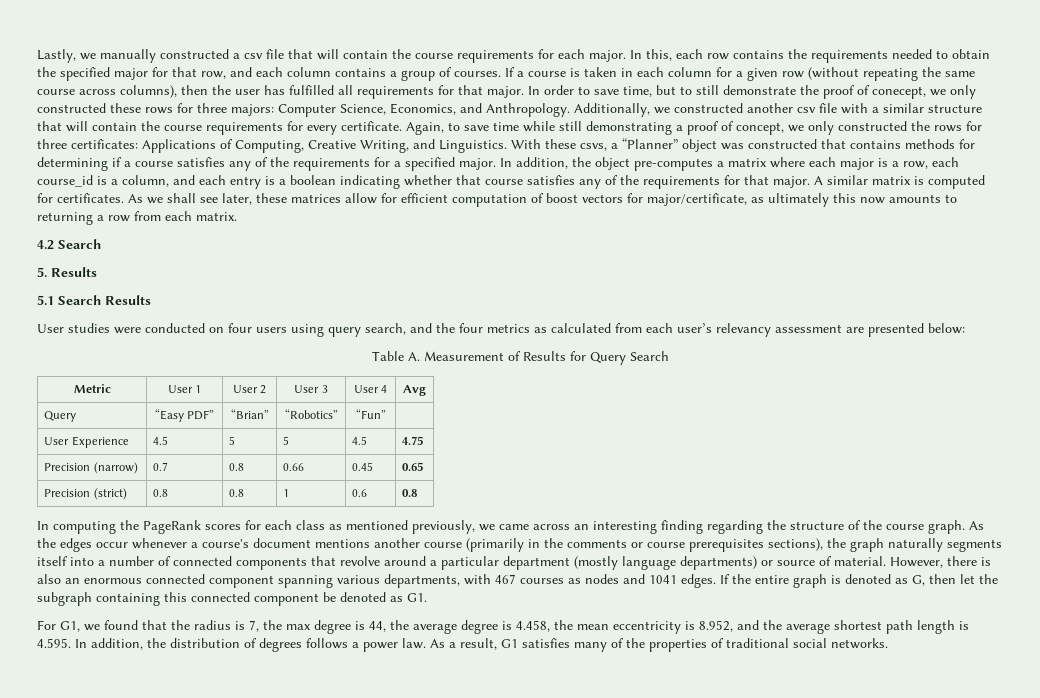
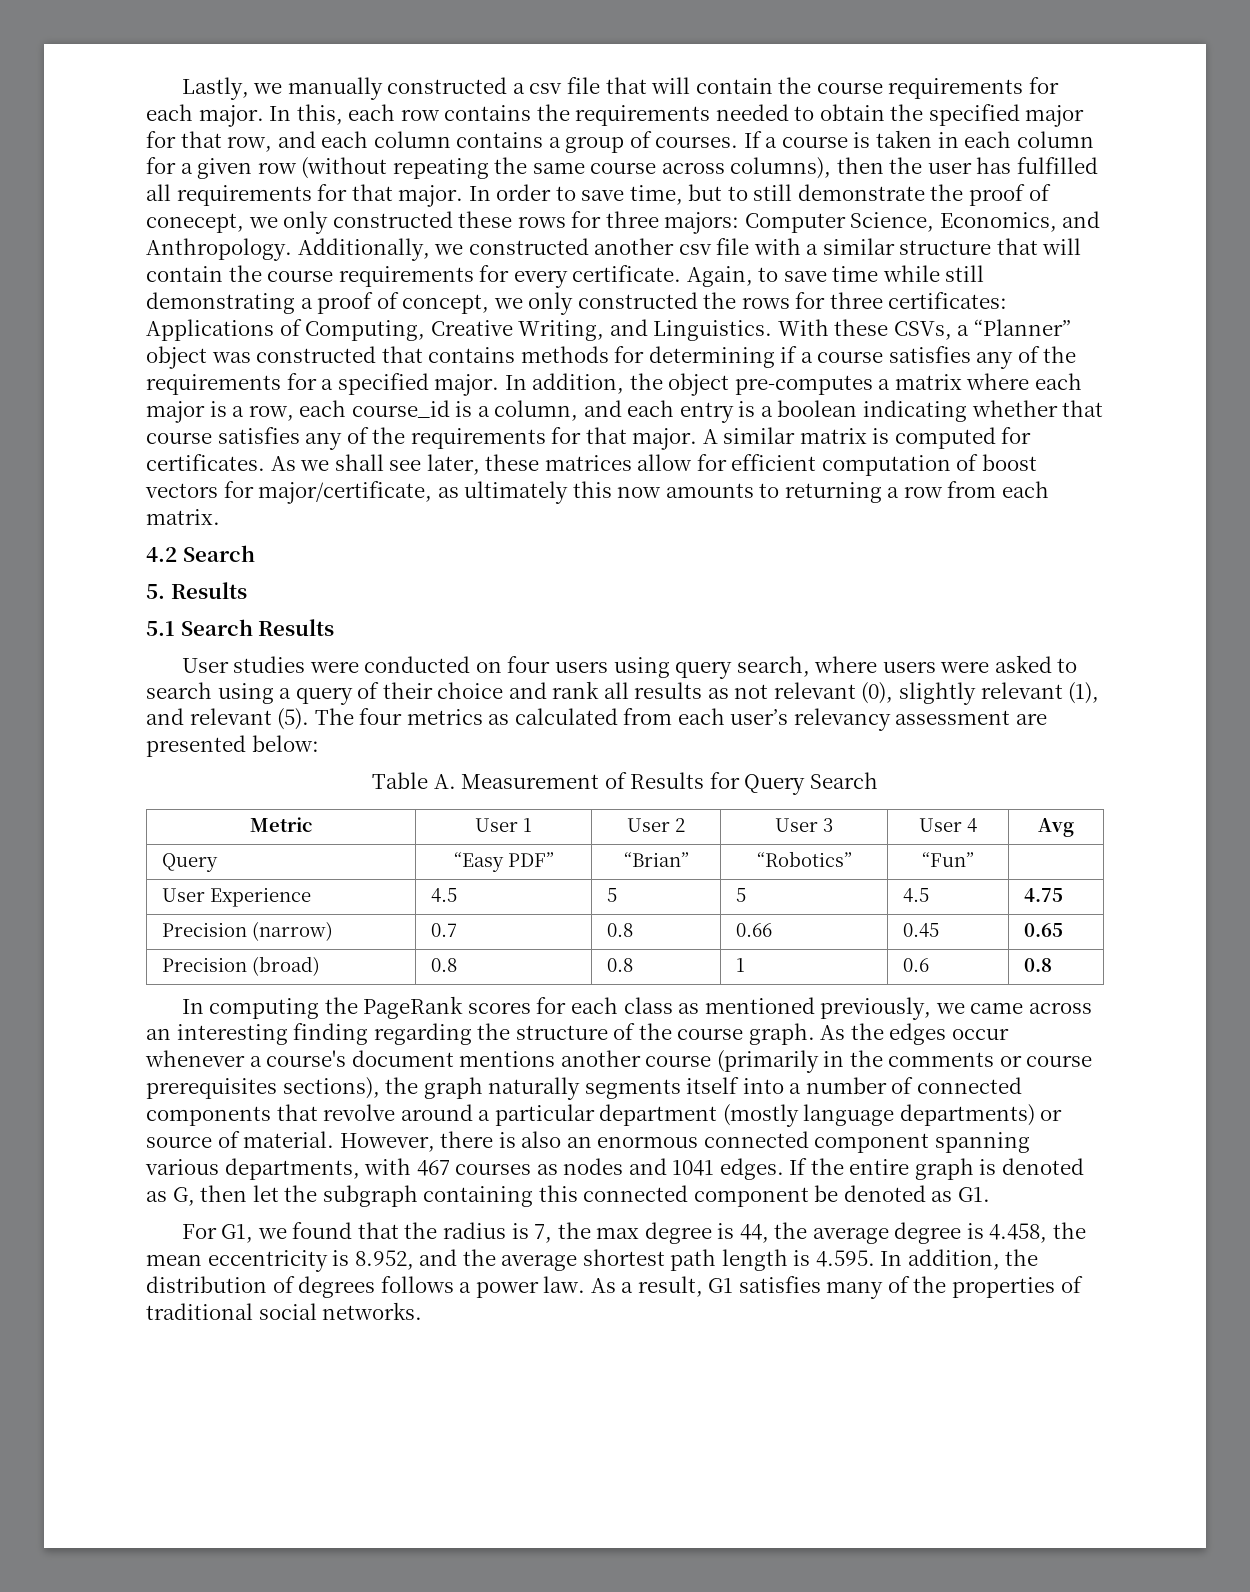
[580,143,607,151] csvs, -> [893,321,952,340] CSVs,
[410,323,455,333] and the -> [814,655,1078,673] [146,681,1100,705] [146,708,354,730] where users were asked to search using a query of their choice and rank all results as not relevant (0), slightly relevant (1), and relevant (5). The
[93,488,127,500] (strict) -> [251,956,320,976] (broad)

